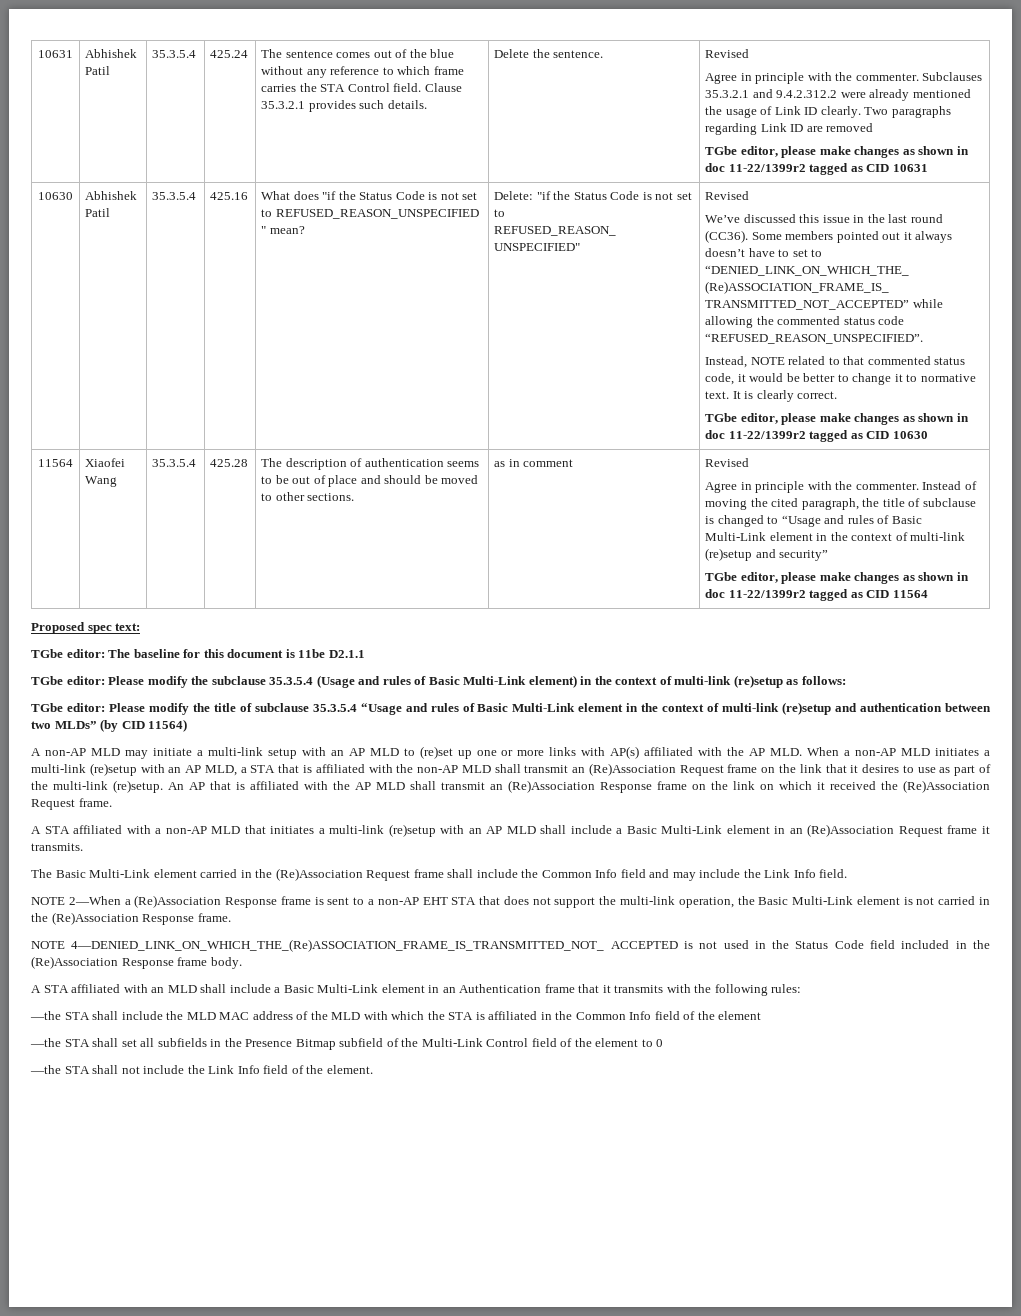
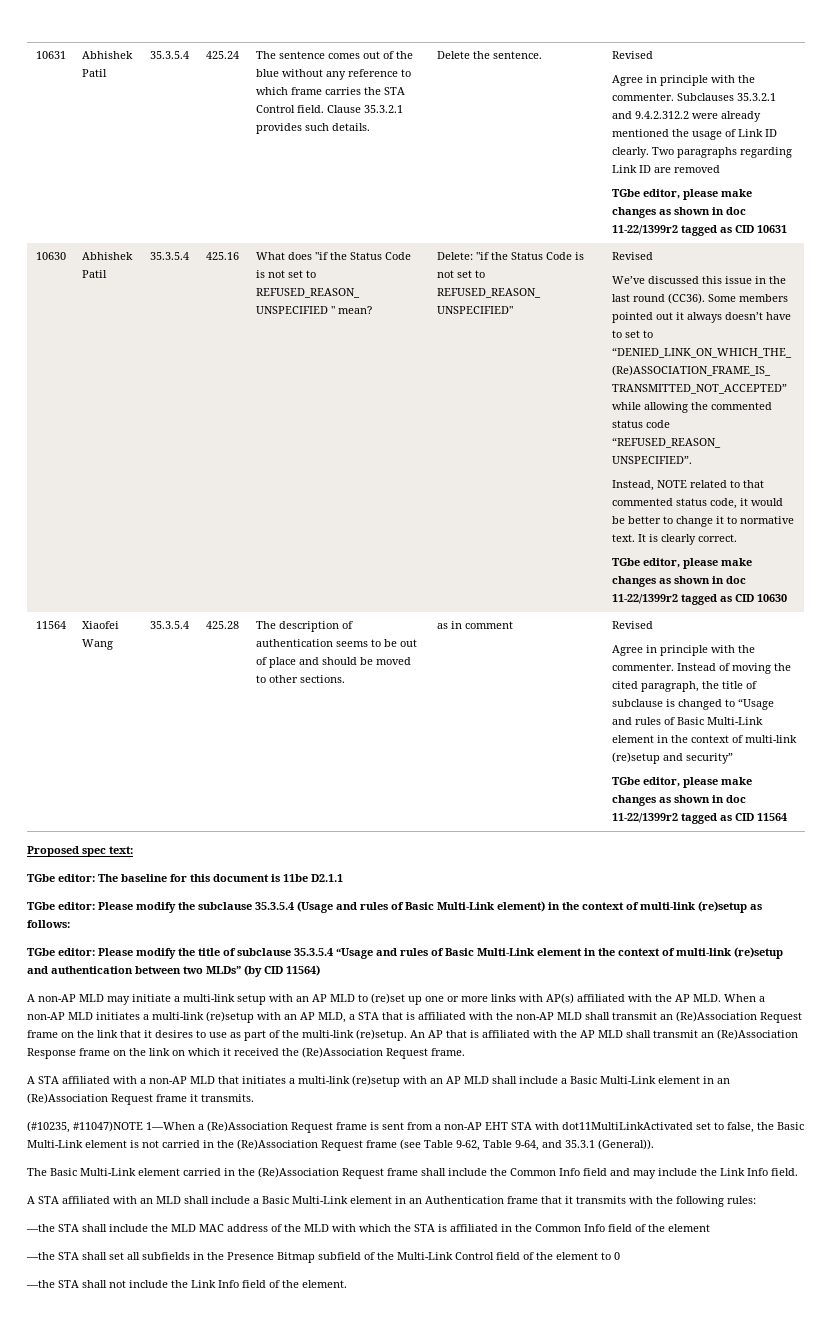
(83, 847) none -> [27,1121,804,1133] [27,1139,654,1151] // (#10235, #11047)NOTE 1—When a (Re)Association Request frame is sent from a non-AP EHT STA with dot11MultiLinkActivated set to false, the Basic Multi-Link element is not carried in the (Re)Association Request frame (see Table 9-62, Table 9-64, and 35.3.1 (General)).
[31,895,991,908] [31,912,231,925] [31,939,990,952] [31,956,242,969] // NOTE 2—When a (Re)Association Response frame is sent to a non-AP EHT STA that does not support the multi-link operation, the Basic Multi-Link element is not carried in the (Re)Association Response frame. // NOTE 4—DENIED_LINK_ON_WHICH_THE_(Re)ASSOCIATION_FRAME_IS_TRANSMITTED_NOT_ ACCEPTED is not used in the Status Code field included in the (Re)Association Response frame body. -> (798, 1172) none

